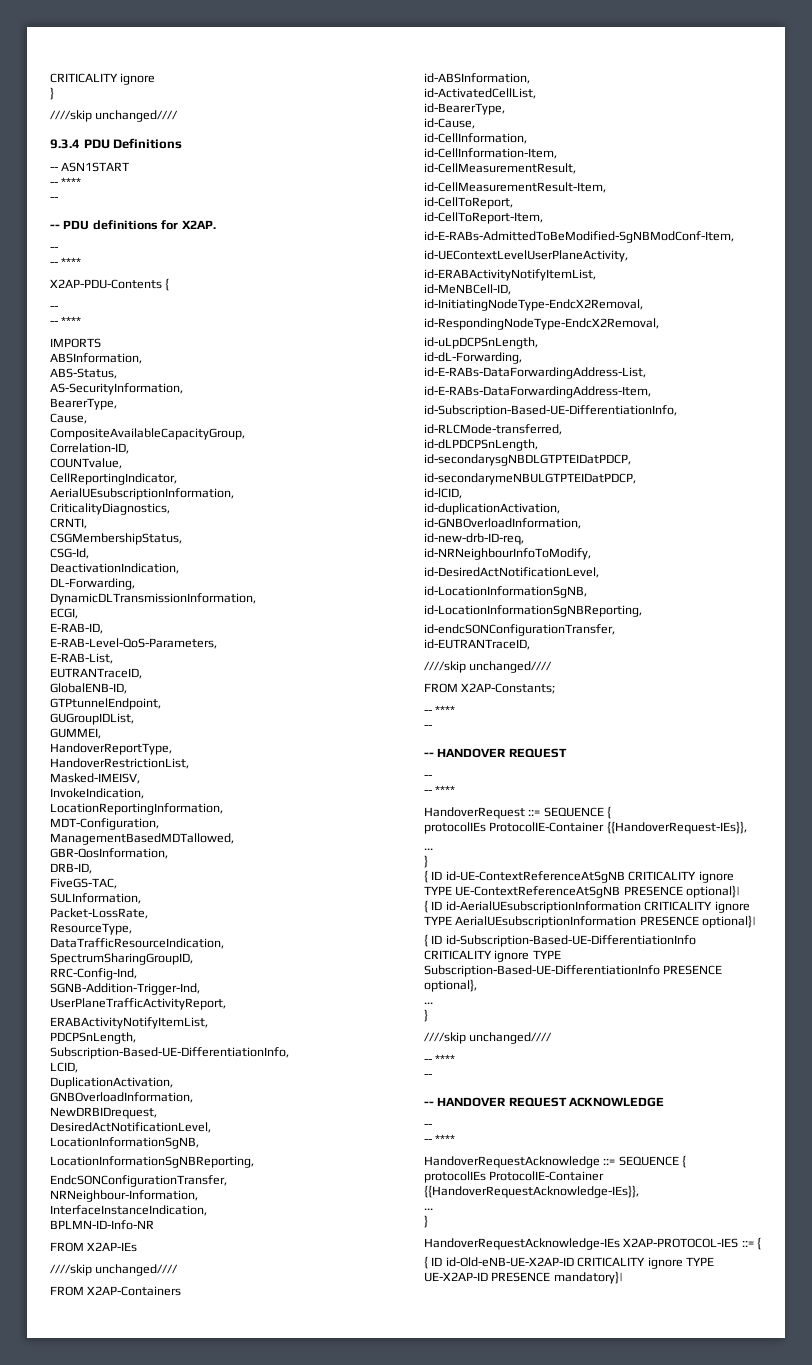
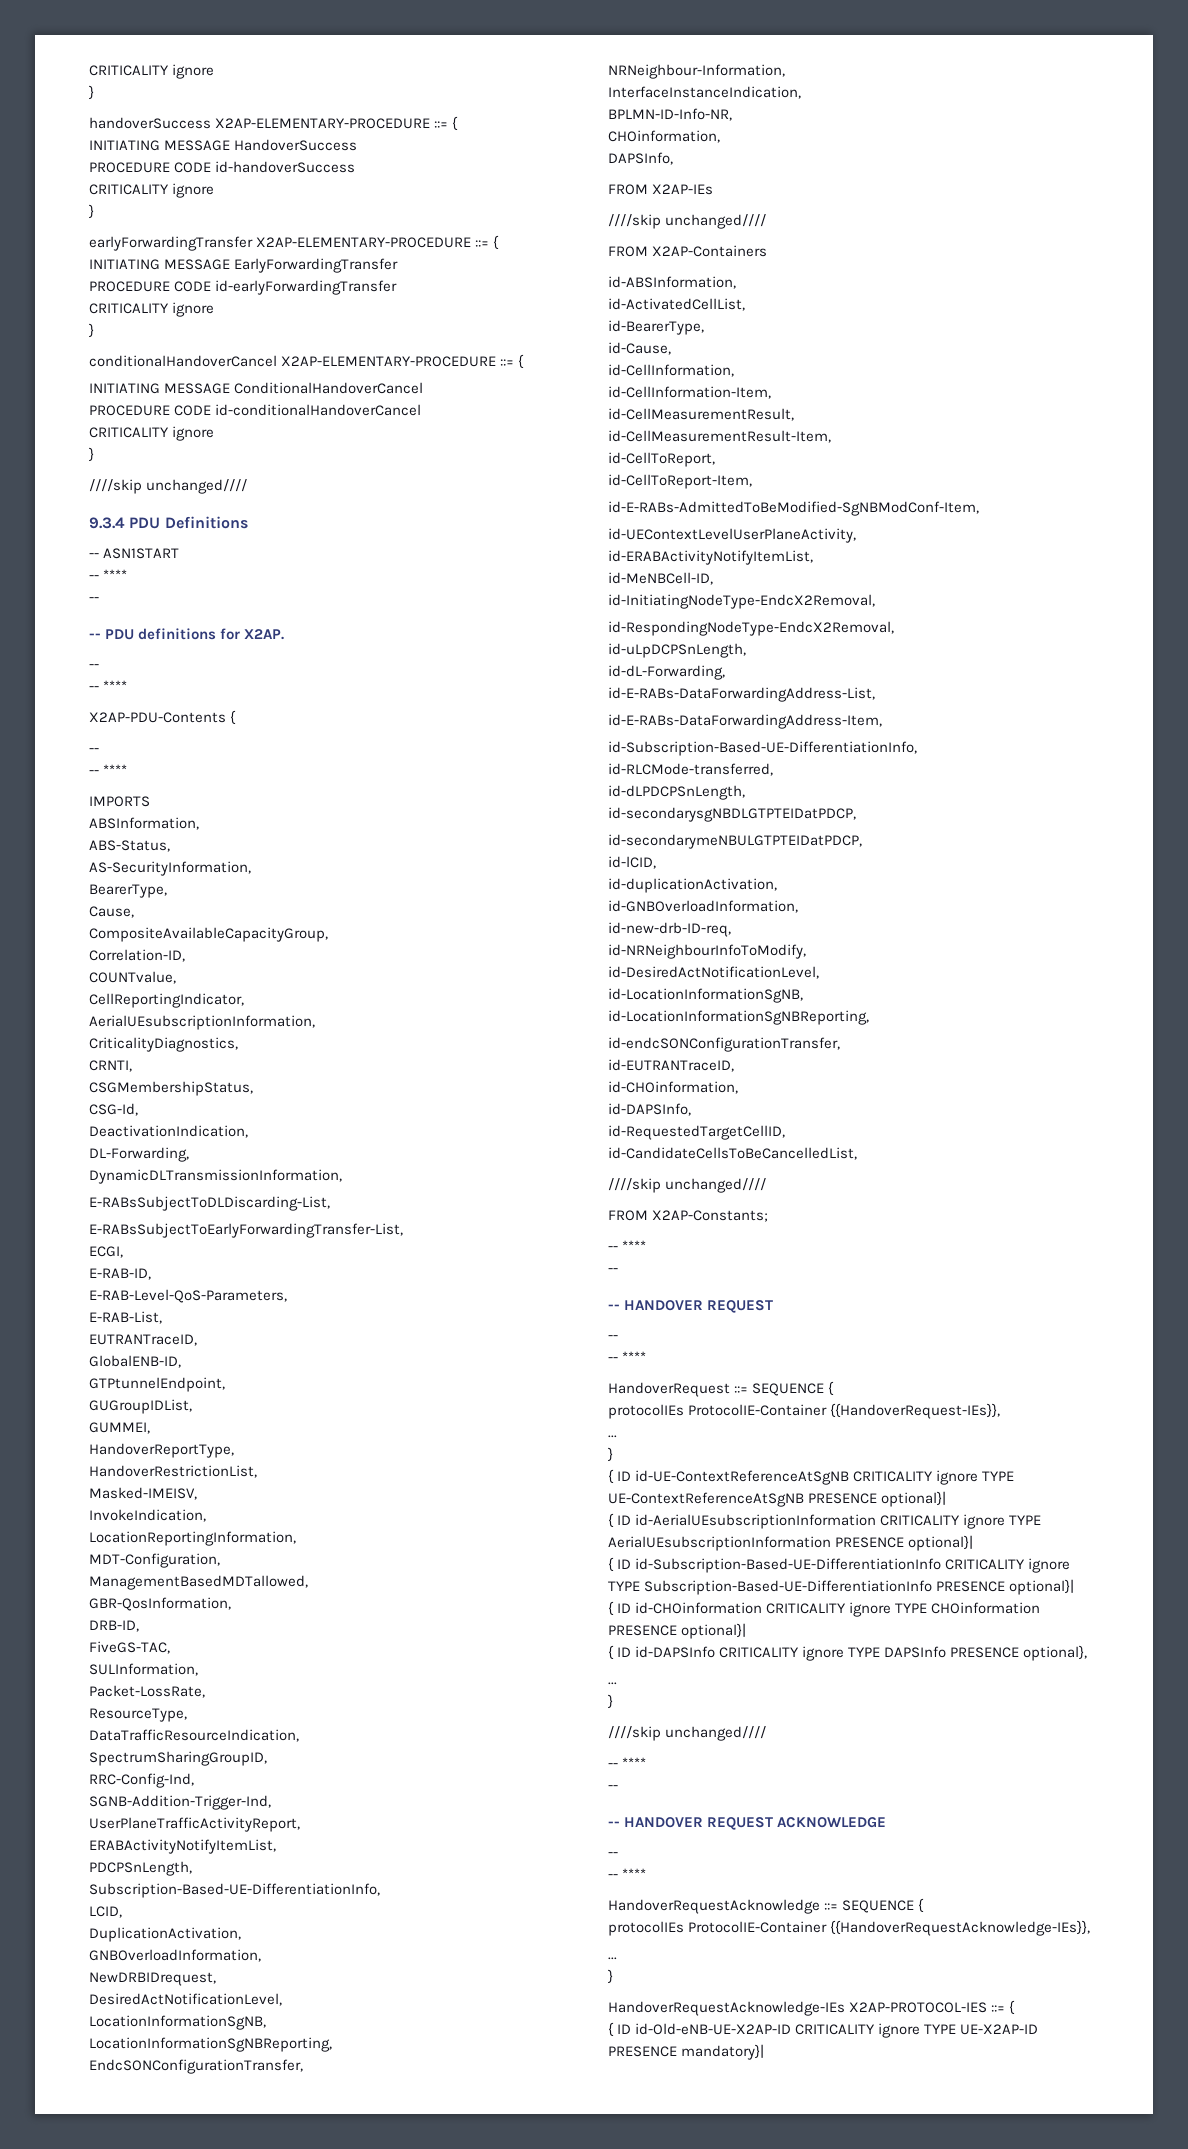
[50,73,156,85] [50,87,54,100] CRITICALITY ignore // } -> [89,64,215,79] [89,85,94,100] [89,116,459,131] [89,139,358,151] [89,161,356,173] [89,183,215,198] [89,204,94,219] [89,235,500,251] [89,258,399,273] [89,280,398,295] [89,302,215,317] [89,323,94,338] [89,354,525,369] [89,382,424,394] [89,404,422,416] [89,426,215,441] [89,447,94,462] CRITICALITY ignore // } // handoverSuccess X2AP-ELEMENTARY-PROCEDURE ::= { // INITIATING MESSAGE HandoverSuccess // PROCEDURE CODE id-handoverSuccess // CRITICALITY ignore // } // earlyForwardingTransfer X2AP-ELEMENTARY-PROCEDURE ::= { // INITIATING MESSAGE EarlyForwardingTransfer // PROCEDURE CODE id-earlyForwardingTransfer // CRITICALITY ignore // } // conditionalHandoverCancel X2AP-ELEMENTARY-PROCEDURE ::= { // INITIATING MESSAGE ConditionalHandoverCancel // PROCEDURE CODE id-conditionalHandoverCancel // CRITICALITY ignore // }
(256, 599) none -> [89,1196,330,1211] [89,1223,403,1238] // E-RABsSubjectToDLDiscarding-List, // E-RABsSubjectToEarlyForwardingTransfer-List,
[50,1220,154,1230] BPLMN-ID-Info-NR -> [608,108,732,121] [608,130,720,143] [608,152,673,165] BPLMN-ID-Info-NR, // CHOinformation, // DAPSInfo,
(530, 644) none -> [608,1081,738,1094] [608,1103,691,1116] [608,1125,785,1140] [608,1147,857,1160] // id-CHOinformation, // id-DAPSInfo, // id-RequestedTargetCellID, // id-CandidateCellsToBeCancelledList,
(723, 970) none -> [1009,1579,1075,1595] [608,1601,1041,1617] [608,1623,747,1639] [608,1645,1020,1661] optional}| // { ID id-CHOinformation CRITICALITY ignore TYPE CHOinformation PRESENCE optional}| // { ID id-DAPSInfo CRITICALITY ignore TYPE DAPSInfo PRESENCE

